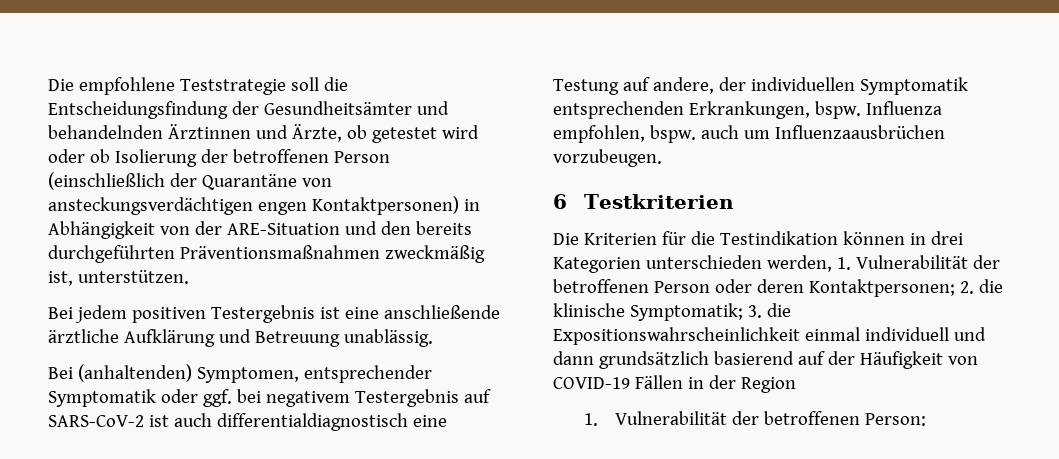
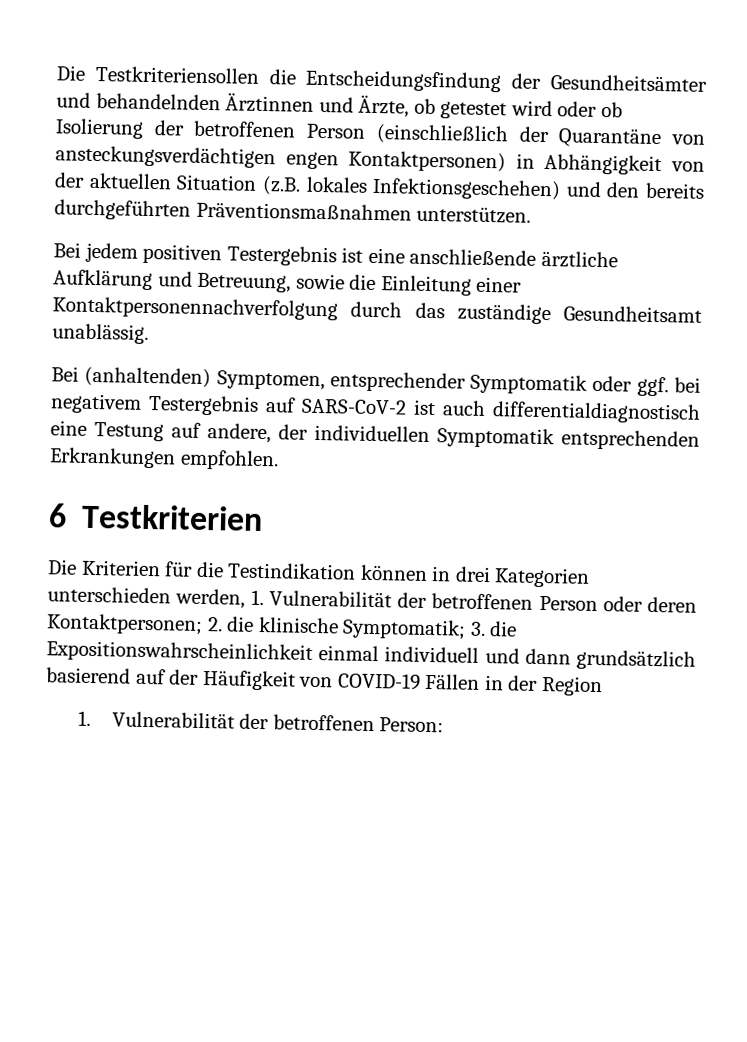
[48,77,319,95] Die empfohlene Teststrategie soll -> [56,65,260,84] Die Testkriteriensollen
[226,223,340,235] ARE-Situation -> [88,172,562,201] aktuellen Situation (z.B. lokales Infektionsgeschehen)
[384,245,485,263] [48,271,73,286] zweckmäßig ist, -> (412, 211) none
[254,331,340,347] Betreuung -> [197,272,523,296] [52,296,702,325] Betreuung, sowie die Einleitung einer Kontaktpersonennachverfolgung durch das zuständige Gesundheitsamt
[688,101,942,119] [553,125,945,143] [553,149,662,167] Erkrankungen, bspw. Influenza empfohlen, bspw. auch um Influenzaausbrüchen vorzubeugen. -> [49,447,279,471] Erkrankungen empfohlen.

